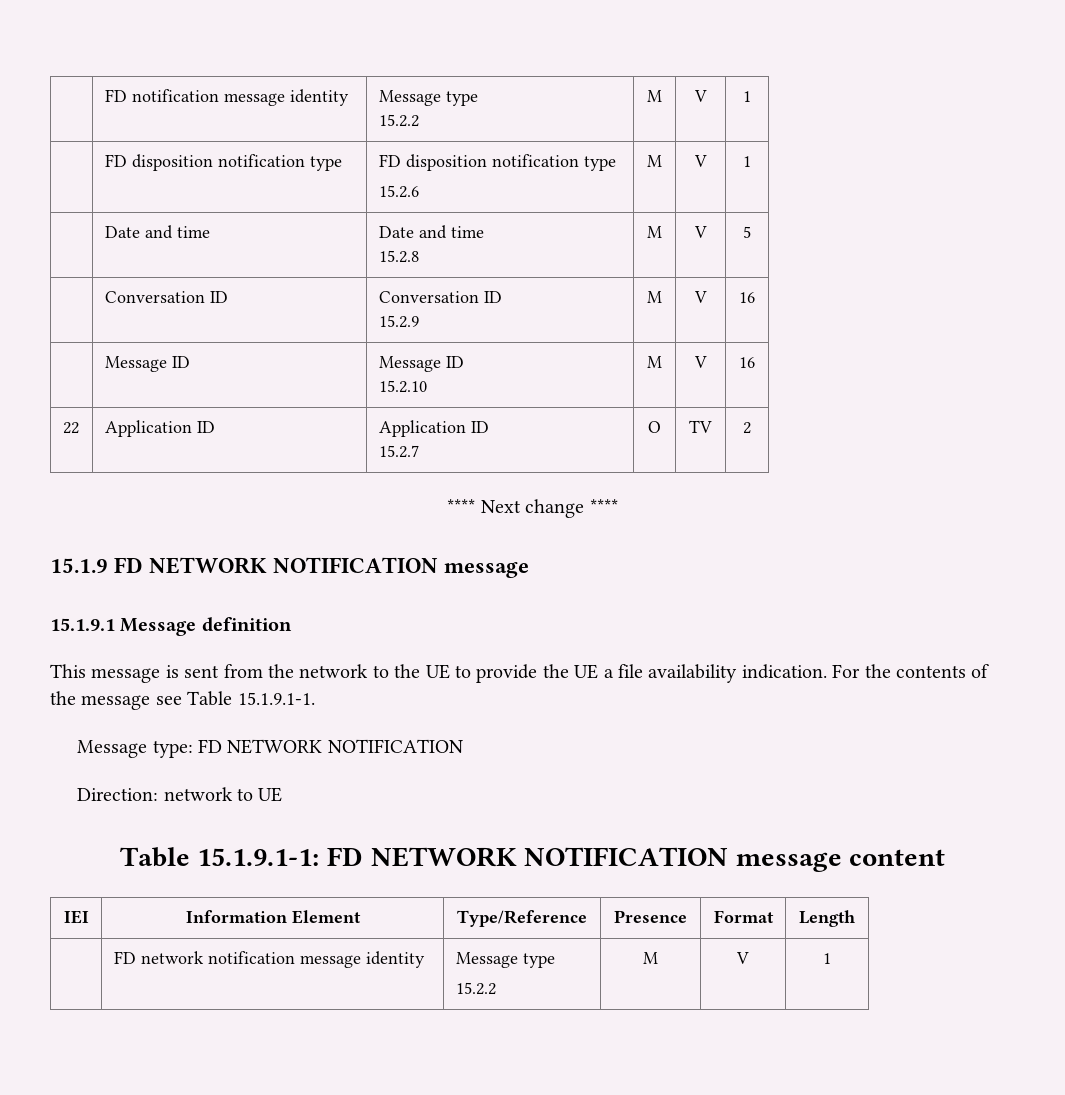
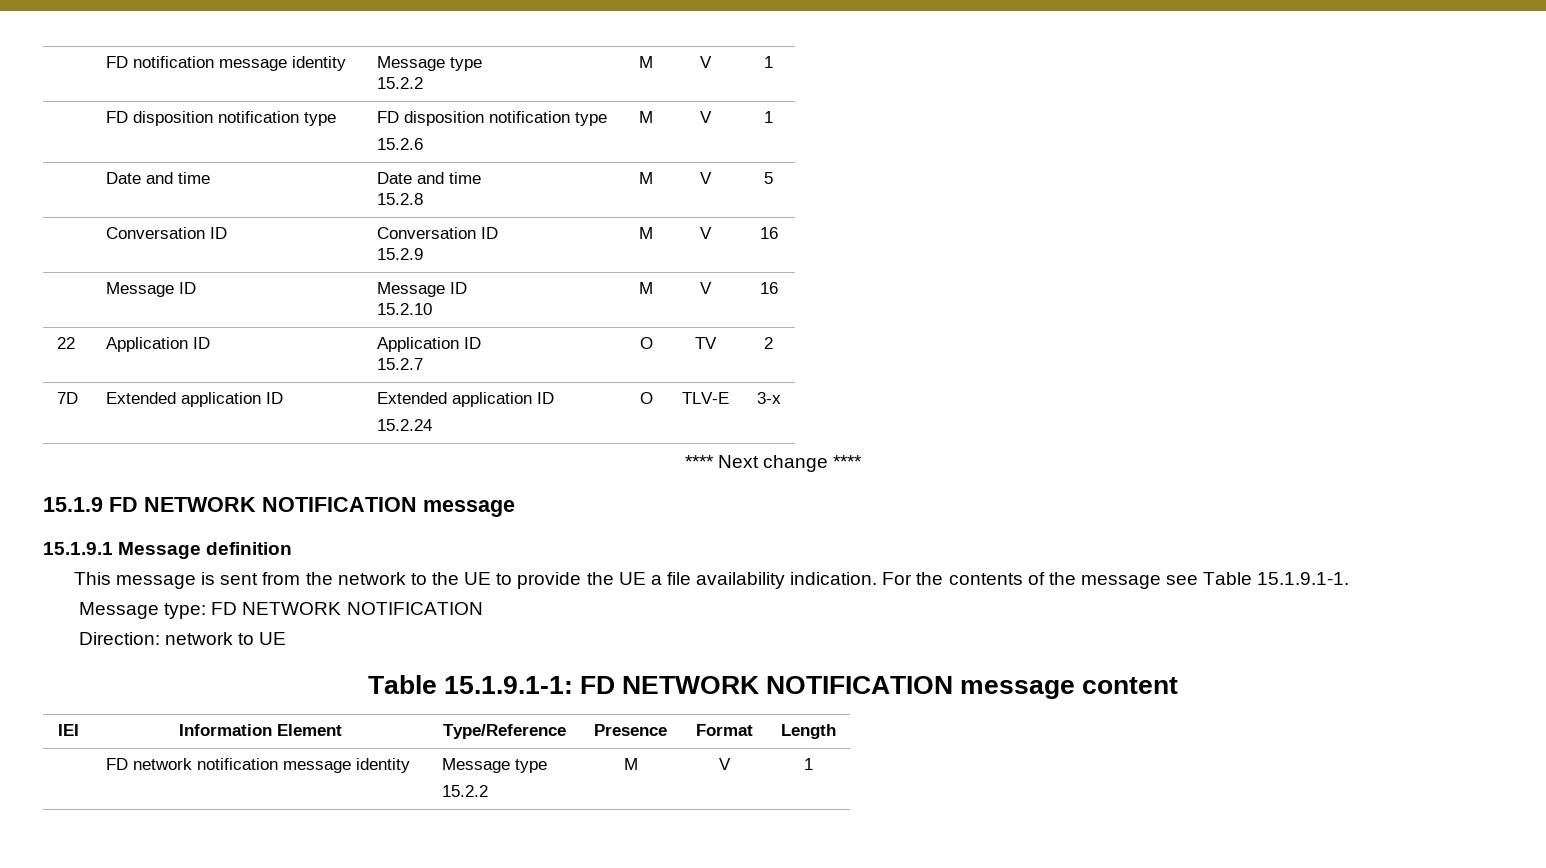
(751, 428) none -> [56,392,78,404] [105,392,283,407] [376,392,554,407] [376,419,432,431] [639,392,653,404] [681,392,729,404] [756,392,781,404] // 7D | Extended application ID | Extended application ID // 15.2.24 | O | TLV-E | 3-x

